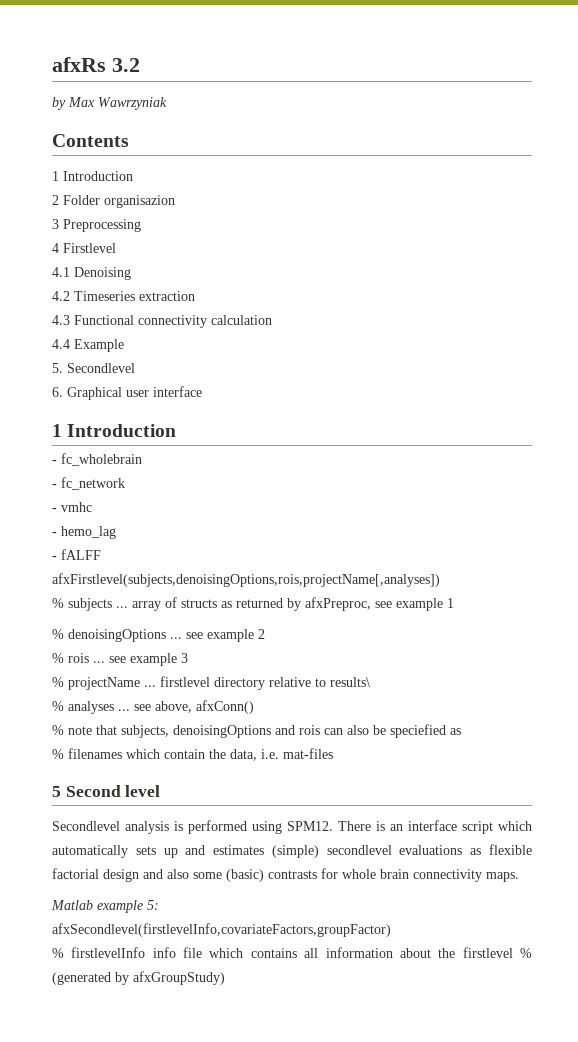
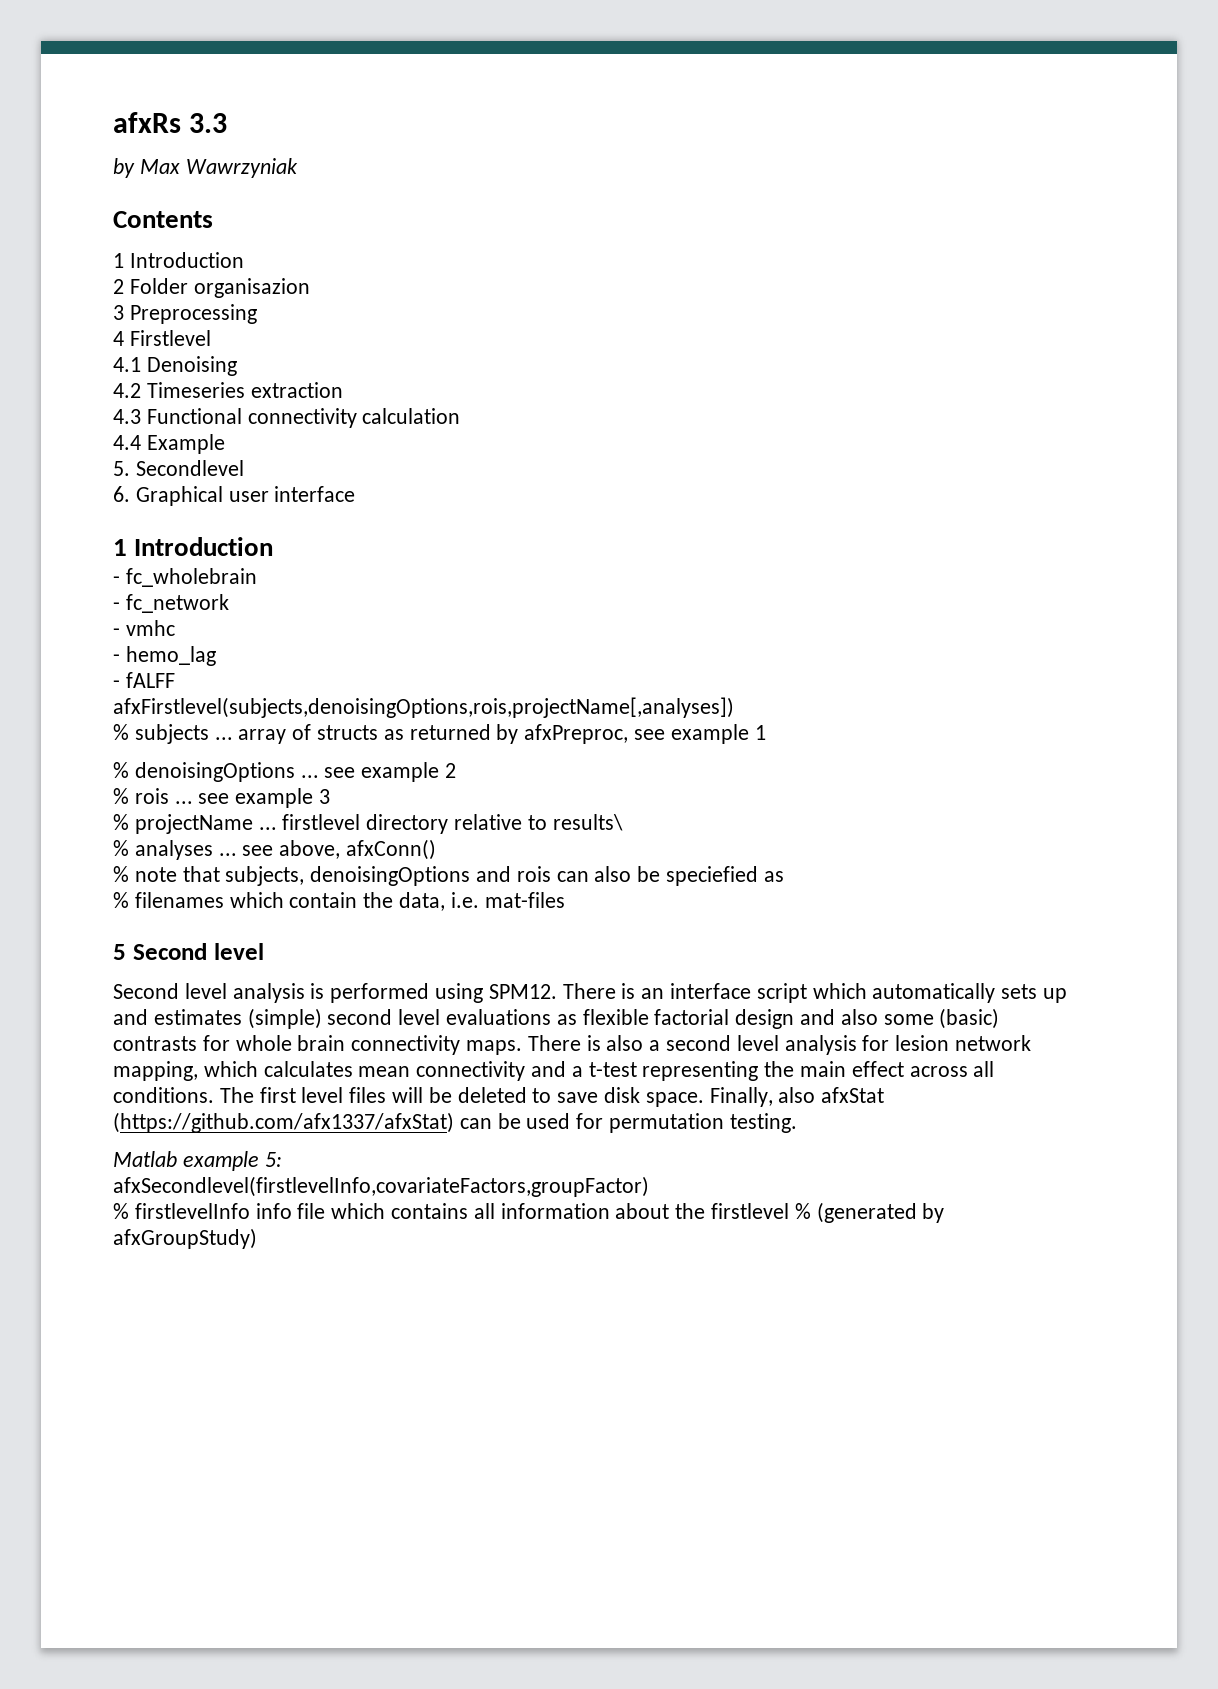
[112,58,140,72] 3.2 -> [188,113,227,133] 3.3
[52,821,120,831] Secondlevel -> [113,983,227,999] Second level
[326,845,392,855] secondlevel -> [327,1009,441,1025] second level
(519, 877) none -> [527,1035,1032,1055] [113,1061,995,1081] [113,1087,885,1107] [113,1112,797,1133] There is also a second level analysis for lesion network mapping, which calculates mean connectivity and a t-test representing the main effect across all conditions. The first level files will be deleted to save disk space. Finally, also afxStat (https://github.com/afx1337/afxStat) can be used for permutation testing.

